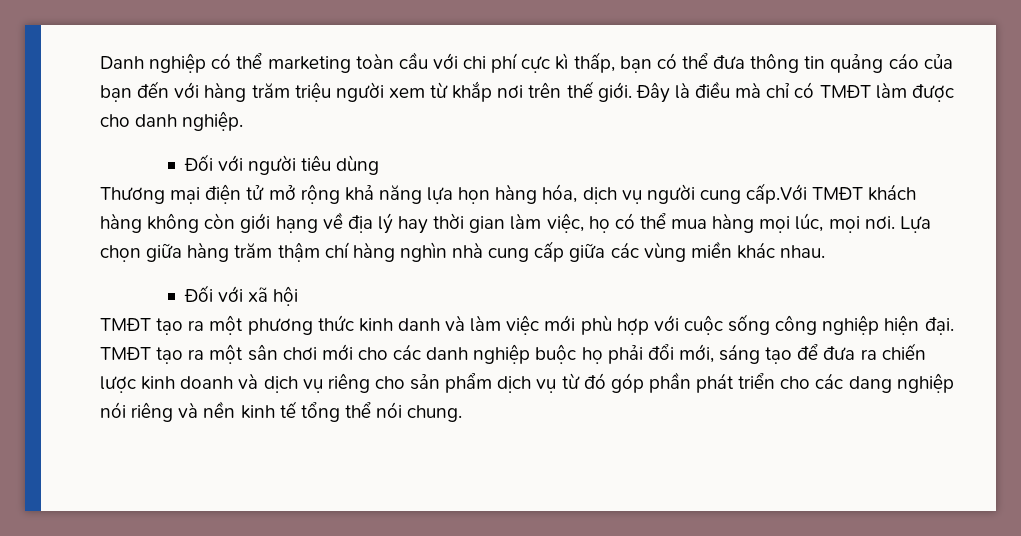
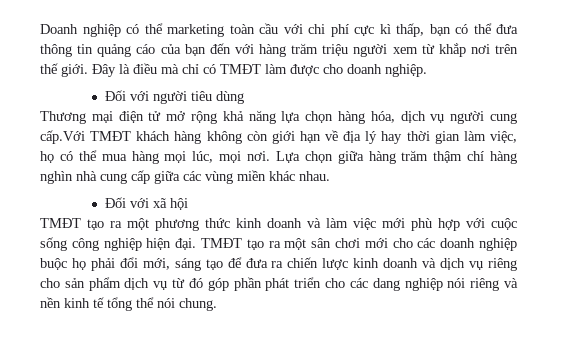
[100,56,144,69] Danh -> [40,24,78,34] Doanh
[135,114,178,127] danh -> [347,64,382,74] doanh
[458,187,491,204] họn -> [305,111,334,123] chọn
[275,216,318,233] hạng -> [299,131,321,143] hạn
[397,318,440,331] danh -> [267,218,302,228] doanh
[426,347,469,360] danh -> [440,238,476,248] doanh

